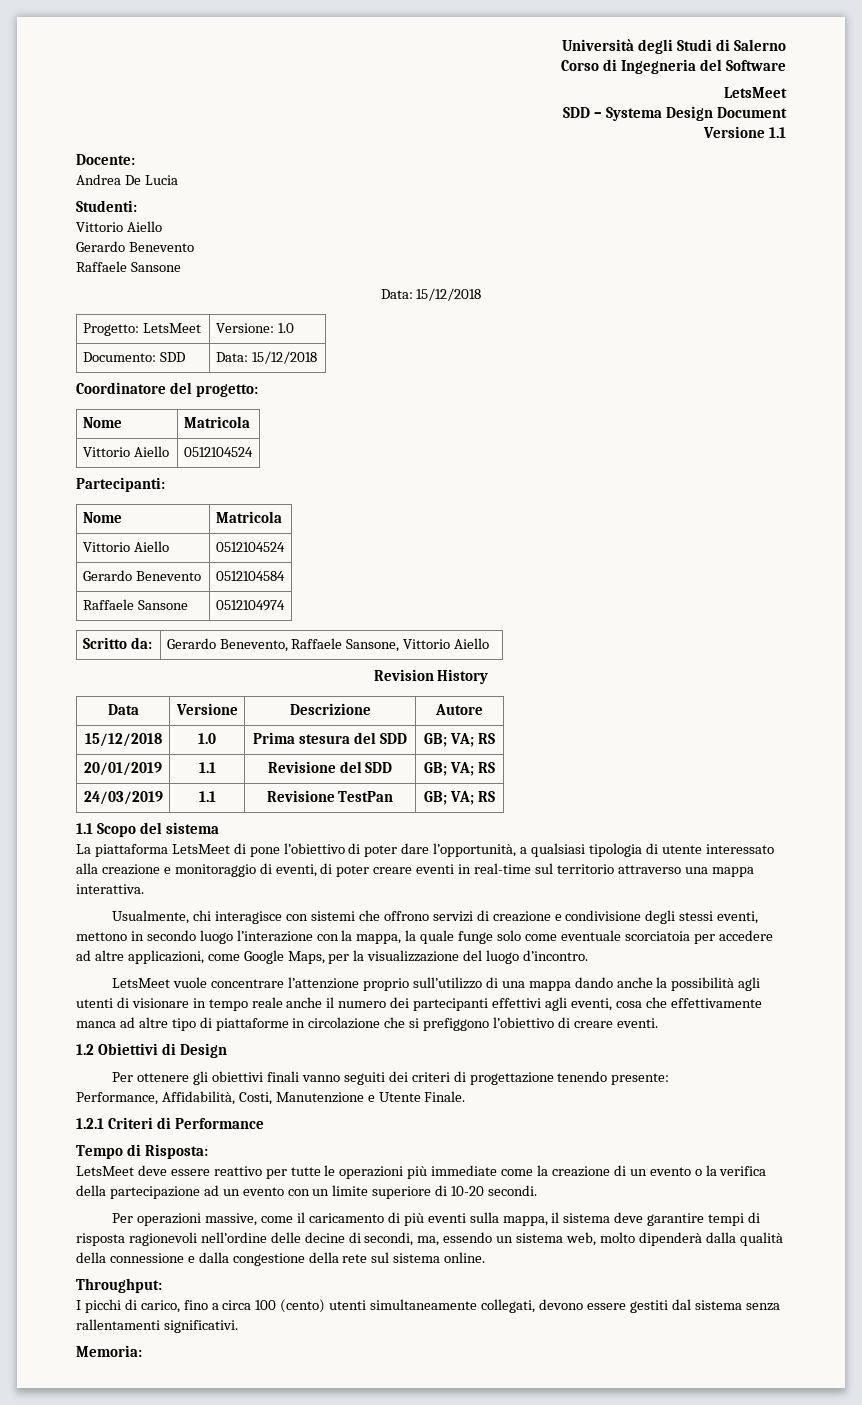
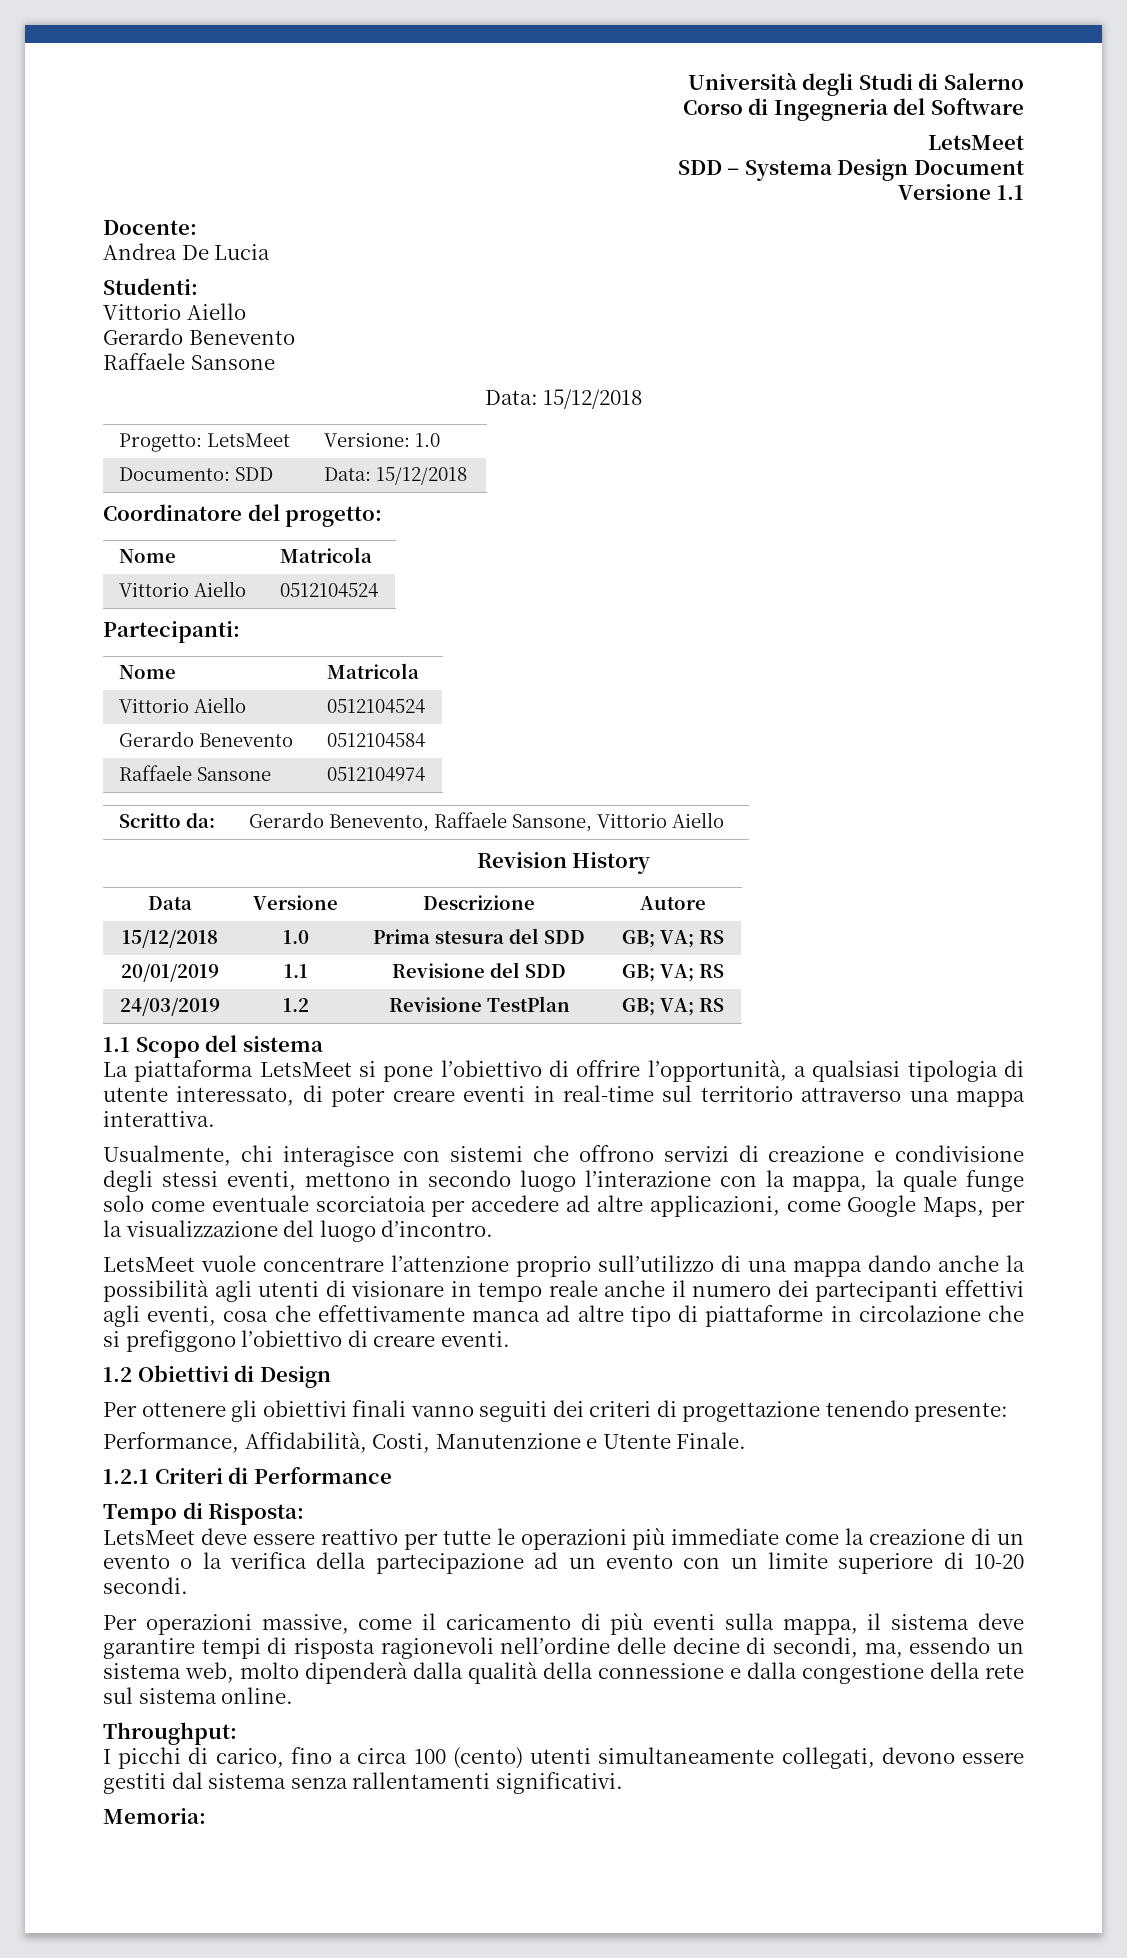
[198,791,216,802] [266,790,394,802] 1.1 | Revisione TestPan -> [282,998,309,1012] [388,996,570,1012] 1.2 | Revisione TestPlan
[233,843,246,854] di -> [359,1061,376,1077] si
[364,843,430,857] poter dare -> [576,1060,641,1077] offrire
[705,844,774,854] [76,863,317,877] interessato alla creazione e monitoraggio di eventi, -> [176,1086,295,1106] interessato,

